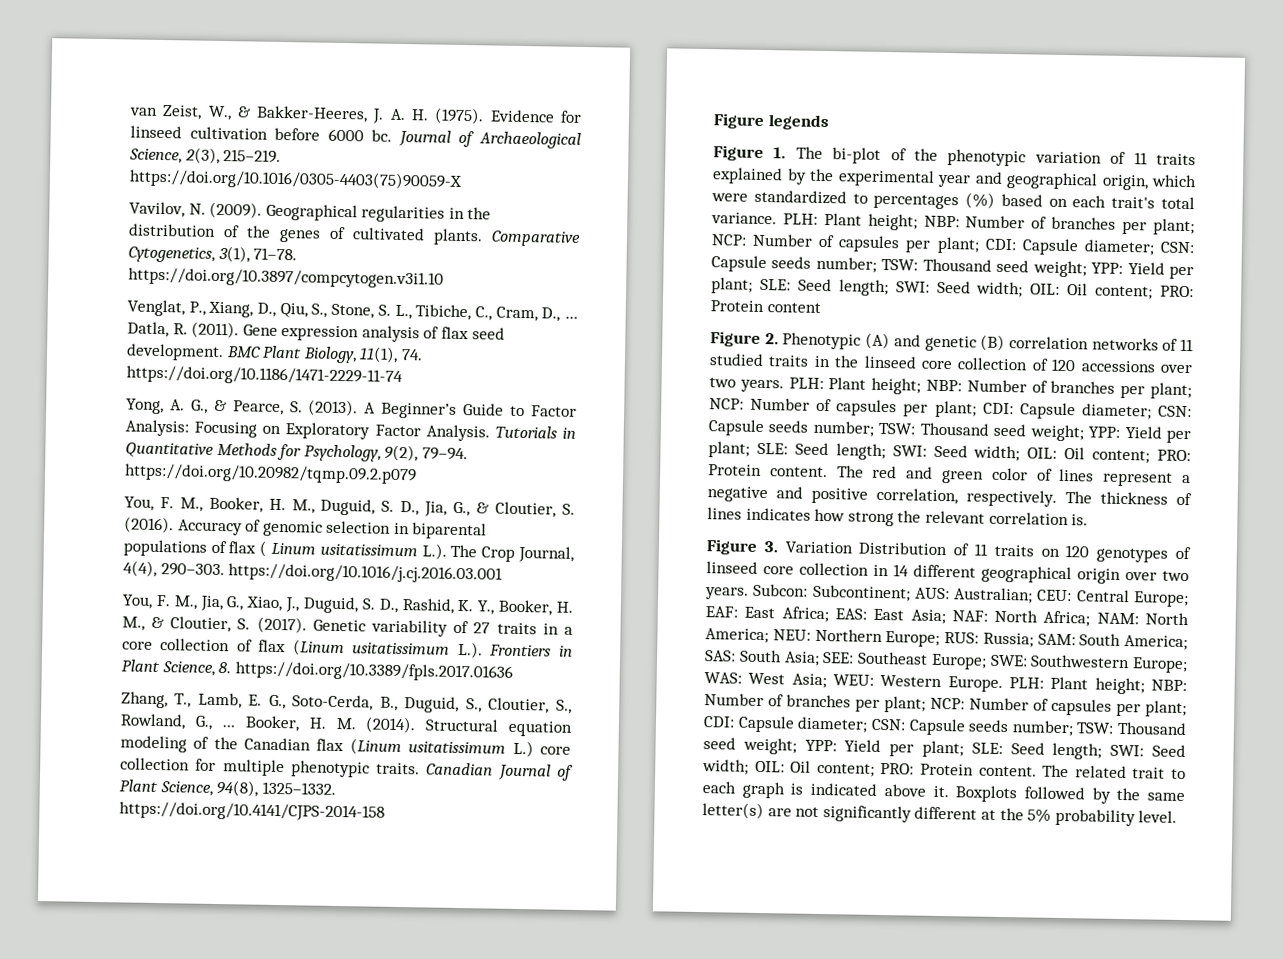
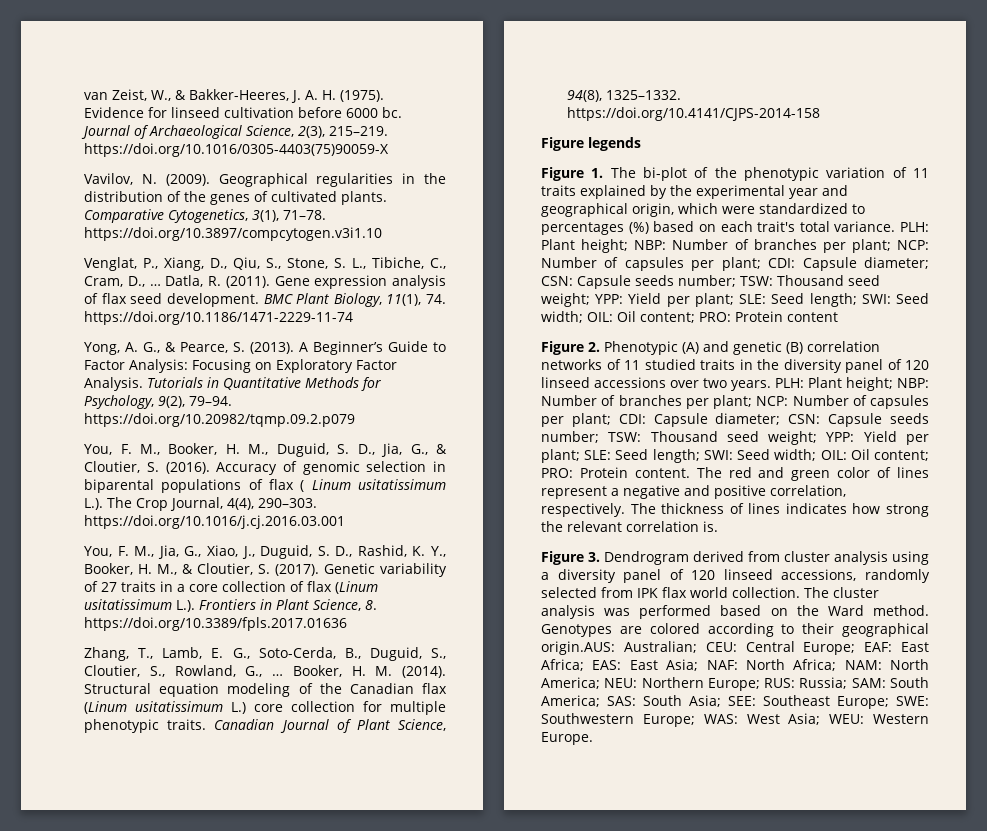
[863,355,1077,372] linseed core collection of 120 -> [783,359,929,373] [541,377,590,388] diversity panel of 120 linseed
[784,541,1191,563] [706,561,1189,584] [705,583,950,602] Variation Distribution of 11 traits on 120 genotypes of linseed core collection in 14 different geographical origin over two years. Subcon: Subcontinent; AUS: -> [604,551,929,565] [541,569,930,583] [541,587,879,598] [541,605,929,619] [541,623,929,637] [541,641,615,655] Dendrogram derived from cluster analysis using a diversity panel of 120 linseed accessions, randomly selected from IPK flax world collection. The cluster analysis was performed based on the Ward method. Genotypes are colored according to their geographical origin.AUS:
[1009,676,1187,695] [704,693,1187,718] [703,715,1187,737] [703,737,1186,760] [702,759,1186,780] [702,781,1185,804] [702,802,1178,827] PLH: Plant height; NBP: Number of branches per plant; NCP: Number of capsules per plant; CDI: Capsule diameter; CSN: Capsule seeds number; TSW: Thousand seed weight; YPP: Yield per plant; SLE: Seed length; SWI: Seed width; OIL: Oil content; PRO: Protein content. The related trait to each graph is indicated above it. Boxplots followed by the same letter(s) are not significantly different at the 5% probability level. -> (593, 738) none

